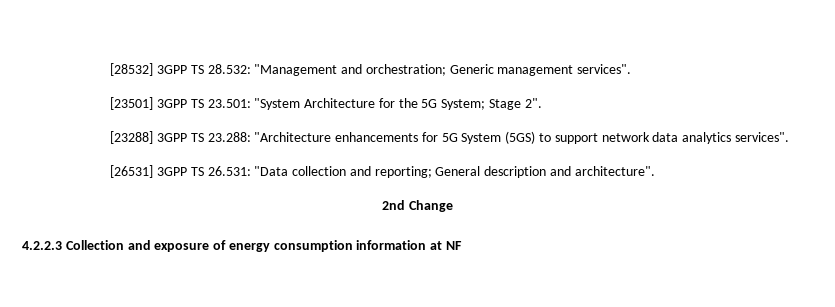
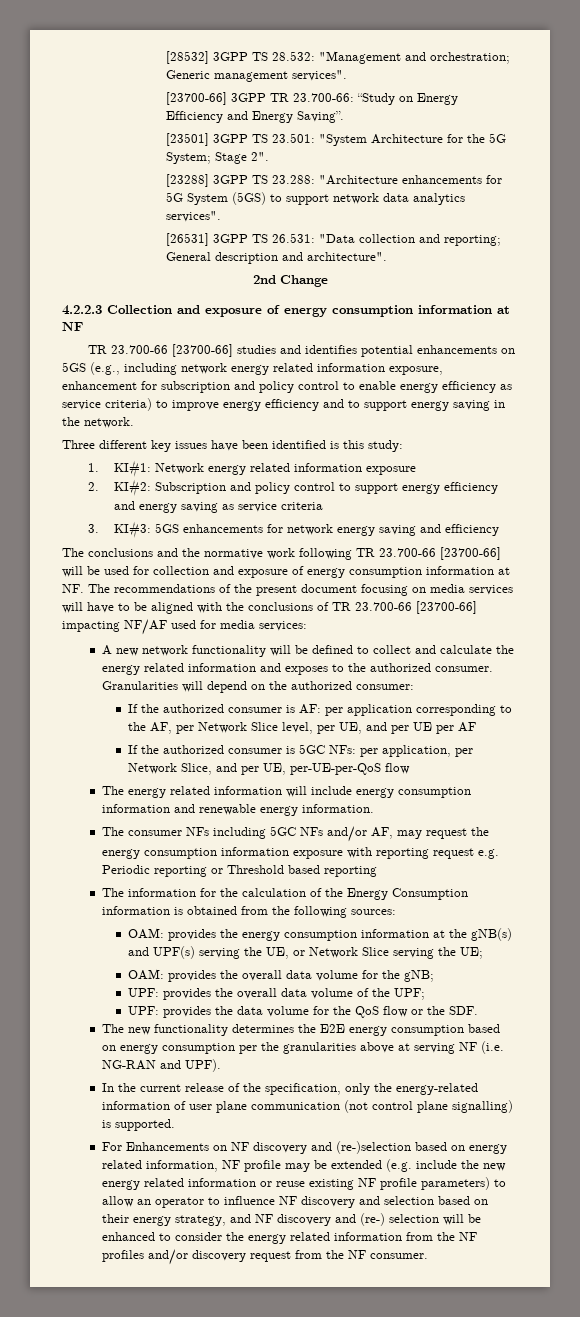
(632, 69) none -> [165,92,458,105] [165,111,344,123] // [23700-66] 3GPP TR 23.700-66: “Study on Energy Efficiency and Energy Saving”.
(463, 245) none -> [87,344,515,357] [62,362,443,375] [62,381,512,393] [62,398,505,411] [62,417,134,428] [62,440,403,452] [87,460,416,477] [87,479,498,496] [113,501,323,513] [87,521,499,538] [62,547,501,560] [62,566,510,578] [62,584,513,596] [62,601,477,614] [62,619,307,635] [102,645,515,657] [102,663,494,675] [102,681,415,693] [128,704,513,716] [128,722,477,734] [128,744,474,757] [128,763,411,775] [102,786,472,798] [102,804,375,816] [102,826,490,842] [102,847,500,859] [102,865,378,877] [102,888,469,900] [102,906,397,918] [128,928,513,941] [128,946,484,959] [128,969,435,982] [128,988,426,1000] [128,1006,479,1018] [102,1024,501,1036] [102,1041,505,1054] [102,1059,222,1072] [102,1083,479,1095] [102,1100,514,1113] [102,1119,176,1131] [102,1141,508,1154] [102,1159,507,1172] [102,1177,507,1190] [102,1196,489,1208] [102,1213,482,1226] [102,1232,478,1244] [102,1249,429,1265] // TR 23.700-66 [23700-66] studies and identifies potential enhancements on 5GS (e.g., including network energy related information exposure, enhancement for subscription and policy control to enable energy efficiency as service criteria) to improve energy efficiency and to support energy saving in the network. // Three different key issues have been identified is this study: // 1. KI#1: Network energy related information exposure // 2. KI#2: Subscription and policy control to support energy efficiency and energy saving as service criteria // 3. KI#3: 5GS enhancements for network energy saving and efficiency // The conclusions and the normative work following TR 23.700-66 [23700-66] will be used for collection and exposure of energy consumption information at NF. The recommendations of the present document focusing on media services will have to be aligned with the conclusions of TR 23.700-66 [23700-66] impacting NF/AF used for media services: // A new network functionality will be defined to collect and calculate the energy related information and exposes to the authorized consumer. Granularities will depend on the authorized consumer: // If the authorized consumer is AF: per application corresponding to the AF, per Network Slice level, per UE, and per UE per AF // If the authorized consumer is 5GC NFs: per application, per Network Slice, and per UE, per-UE-per-QoS flow // The energy related information will include energy consumption information and renewable energy information. // The consumer NFs including 5GC NFs and/or AF, may request the energy consumption information exposure with reporting request e.g. Periodic reporting or Threshold based reporting // The information for the calculation of the Energy Consumption information is obtained from the following sources: // OAM: provides the energy consumption information at the gNB(s) and UPF(s) serving the UE, or Network Slice serving the UE; // OAM: provides the overall data volume for the gNB; // UPF: provides the overall data volume of the UPF; // UPF: provides the data volume for the QoS flow or the SDF. // The new functionality determines the E2E energy consumption based on energy consumption per the granularities above at serving NF (i.e. NG-RAN and UPF). // In the current release of the specification, only the energy-related information of user plane communication (not control plane signalling) is supported. // For Enhancements on NF discovery and (re-)selection based on energy related information, NF profile may be extended (e.g. include the new energy related information or reuse existing NF profile parameters) to allow an operator to influence NF discovery and selection based on their energy strategy, and NF discovery and (re-) selection will be enhanced to consider the energy related information from the NF profiles and/or discovery request from the NF consumer.

